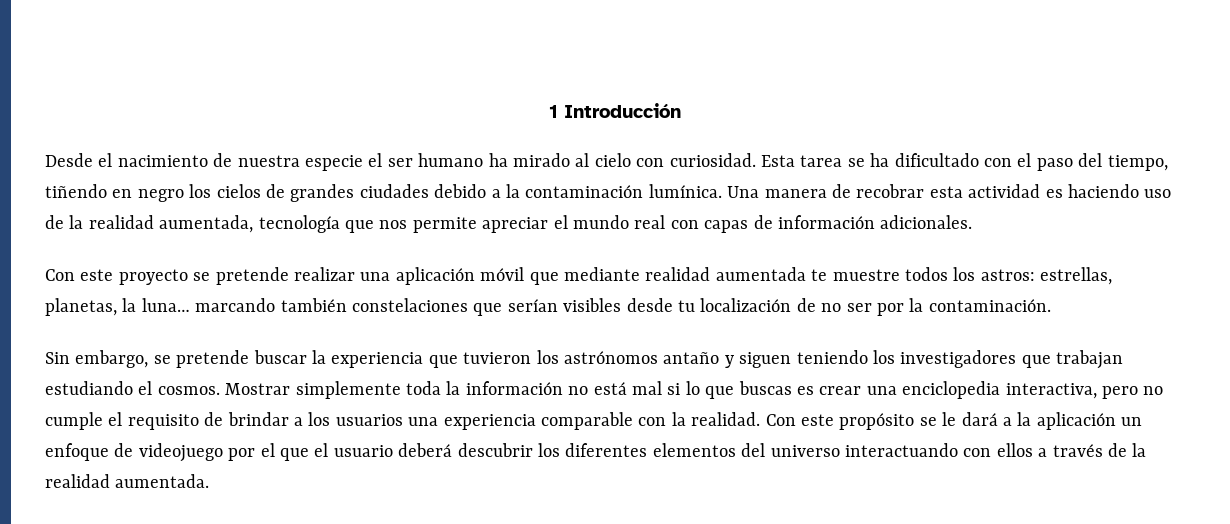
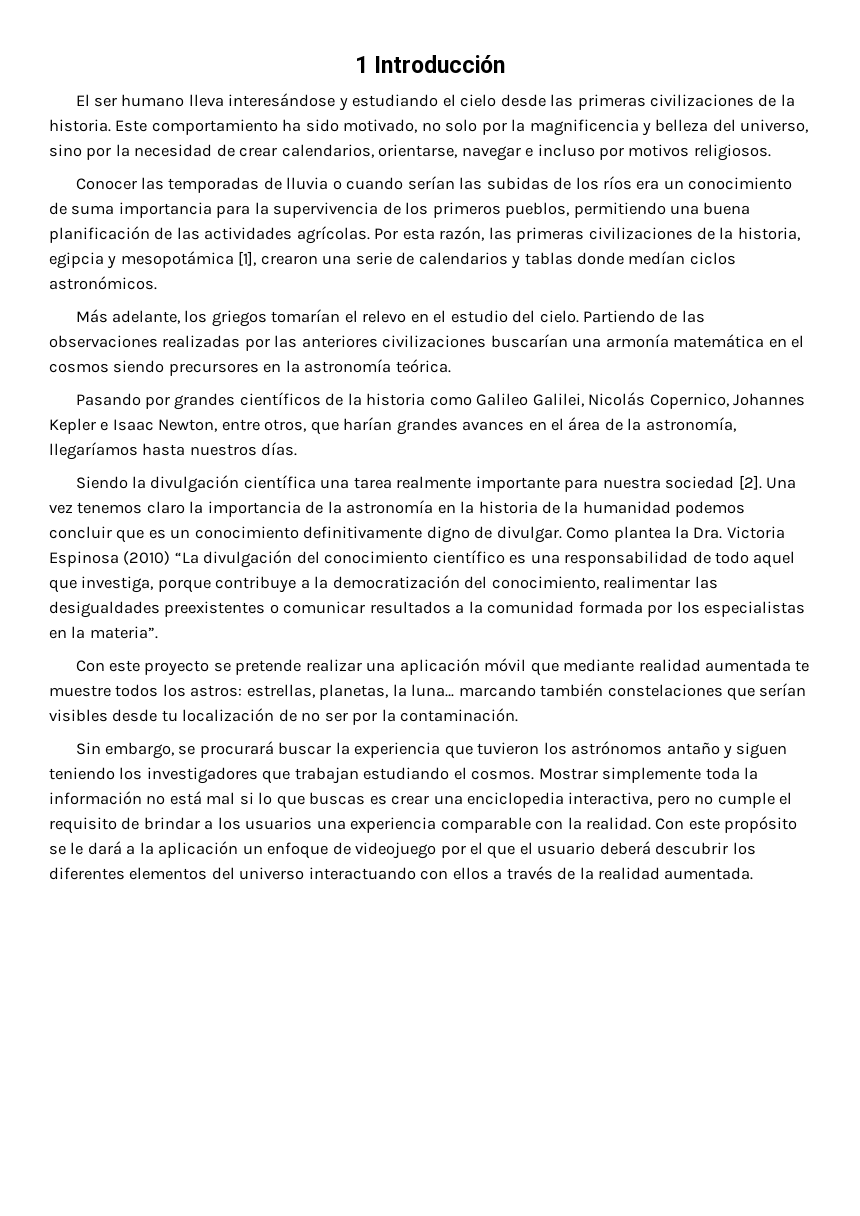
[45,153,1168,171] [45,184,1172,202] [45,215,973,233] Desde el nacimiento de nuestra especie el ser humano ha mirado al cielo con curiosidad. Esta tarea se ha dificultado con el paso del tiempo, tiñendo en negro los cielos de grandes ciudades debido a la contaminación lumínica. Una manera de recobrar esta actividad es haciendo uso de la realidad aumentada, tecnología que nos permite apreciar el mundo real con capas de información adicionales. -> [75,93,795,111] [49,119,809,136] [49,144,771,161] [75,176,793,193] [49,202,751,218] [49,226,800,244] [49,251,736,269] [49,276,157,290] [75,309,705,327] [49,334,805,351] [49,359,451,376] [75,392,805,410] [49,417,736,435] [49,442,298,460] [75,475,796,493] [49,500,746,517] [49,526,785,543] [49,550,796,568] [49,575,718,593] [49,601,806,618] [49,626,158,639] El ser humano lleva interesándose y estudiando el cielo desde las primeras civilizaciones de la historia. Este comportamiento ha sido motivado, no solo por la magnificencia y belleza del universo, sino por la necesidad de crear calendarios, orientarse, navegar e incluso por motivos religiosos. // Conocer las temporadas de lluvia o cuando serían las subidas de los ríos era un conocimiento de suma importancia para la supervivencia de los primeros pueblos, permitiendo una buena planificación de las actividades agrícolas. Por esta razón, las primeras civilizaciones de la historia, egipcia y mesopotámica [1], crearon una serie de calendarios y tablas donde medían ciclos astronómicos. // Más adelante, los griegos tomarían el relevo en el estudio del cielo. Partiendo de las observaciones realizadas por las anteriores civilizaciones buscarían una armonía matemática en el cosmos siendo precursores en la astronomía teórica. // Pasando por grandes científicos de la historia como Galileo Galilei, Nicolás Copernico, Johannes Kepler e Isaac Newton, entre otros, que harían grandes avances en el área de la astronomía, llegaríamos hasta nuestros días. // Siendo la divulgación científica una tarea realmente importante para nuestra sociedad [2]. Una vez tenemos claro la importancia de la astronomía en la historia de la humanidad podemos concluir que es un conocimiento definitivamente digno de divulgar. Como plantea la Dra. Victoria Espinosa (2010) “La divulgación del conocimiento científico es una responsabilidad de todo aquel que investiga, porque contribuye a la democratización del conocimiento, realimentar las desigualdades preexistentes o comunicar resultados a la comunidad formada por los especialistas en la materia”.
[176,350,250,368] pretende -> [199,741,274,758] procurará

